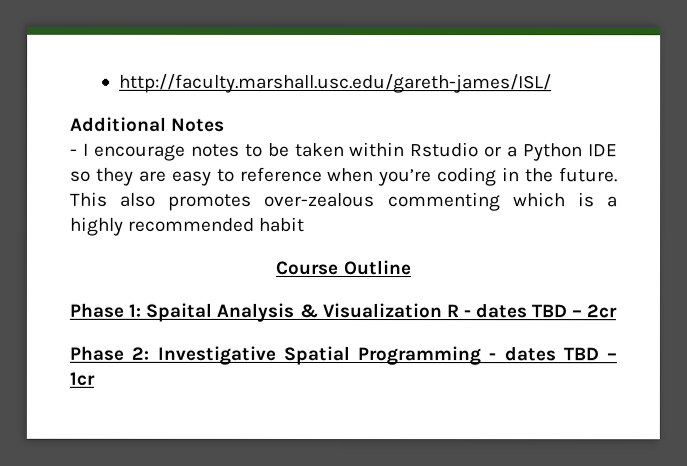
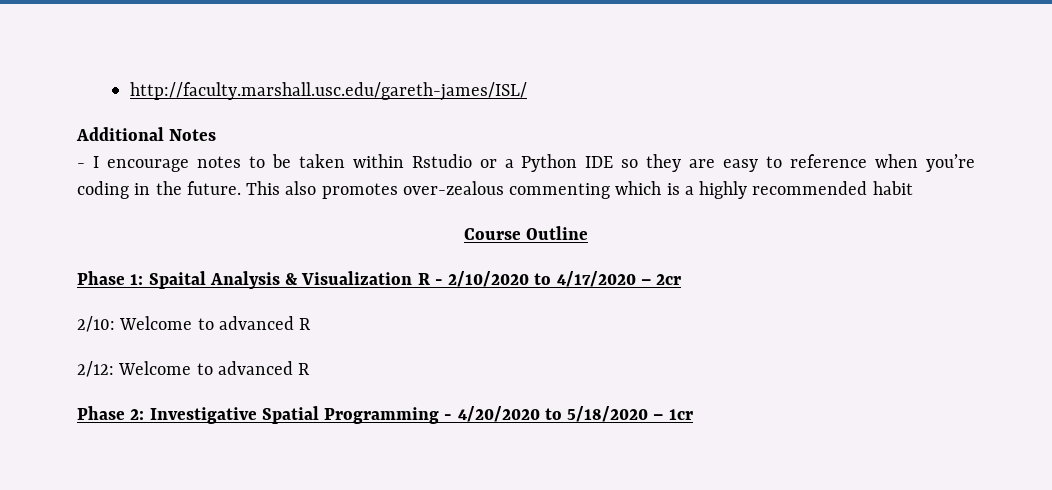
[475,303,568,319] dates TBD -> [448,271,636,287] 2/10/2020 to 4/17/2020
(618, 311) none -> [77,316,312,332] [77,361,311,377] // 2/10: Welcome to advanced R // 2/12: Welcome to advanced R
[503,346,599,362] dates TBD -> [457,406,649,422] 4/20/2020 to 5/18/2020

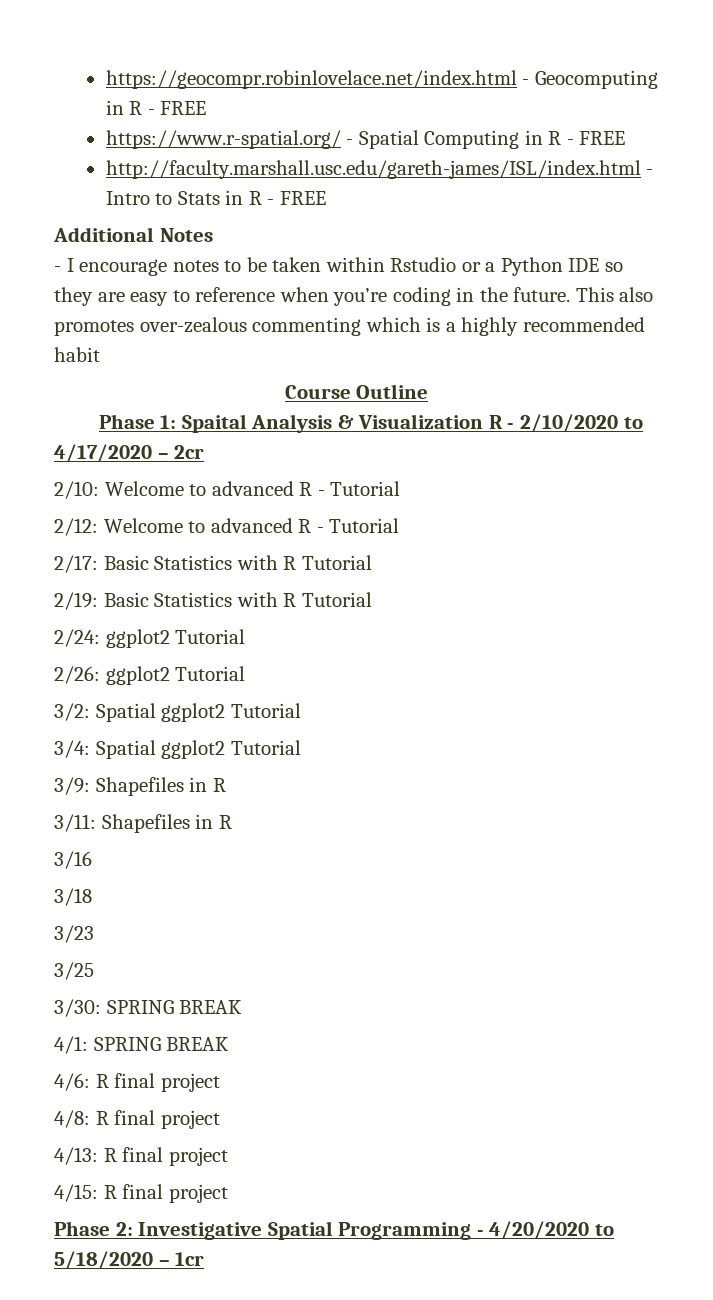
[129,82,527,101] http://faculty.marshall.usc.edu/gareth-james/ISL/ -> [105,70,658,89] [105,100,207,115] [105,130,626,149] [105,160,654,179] [105,190,326,205] https://geocompr.robinlovelace.net/index.html - Geocomputing in R - FREE // https://www.r-spatial.org/ - Spatial Computing in R - FREE // http://faculty.marshall.usc.edu/gareth-james/ISL/index.html - Intro to Stats in R - FREE
(312, 324) none -> [317,481,401,496] - Tutorial
(311, 369) none -> [316,518,400,533] [54,555,372,573] [54,592,372,610] [54,629,246,648] [54,666,246,685] [54,703,301,722] [54,740,301,759] [54,777,226,796] [54,814,232,833] [54,851,92,869] [54,888,92,906] [54,925,94,943] [54,962,94,980] [54,999,243,1017] [54,1036,230,1054] [54,1073,220,1092] [54,1110,220,1129] [54,1147,228,1166] [54,1184,228,1203] - Tutorial // 2/17: Basic Statistics with R Tutorial // 2/19: Basic Statistics with R Tutorial // 2/24: ggplot2 Tutorial // 2/26: ggplot2 Tutorial // 3/2: Spatial ggplot2 Tutorial // 3/4: Spatial ggplot2 Tutorial // 3/9: Shapefiles in R // 3/11: Shapefiles in R // 3/16 // 3/18 // 3/23 // 3/25 // 3/30: SPRING BREAK // 4/1: SPRING BREAK // 4/6: R final project // 4/8: R final project // 4/13: R final project // 4/15: R final project

